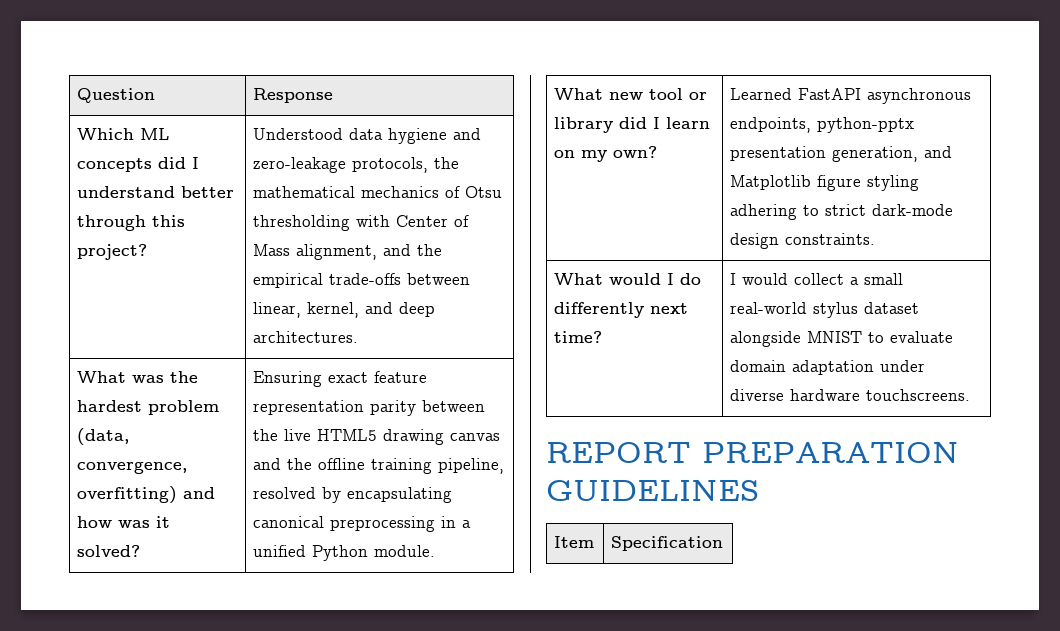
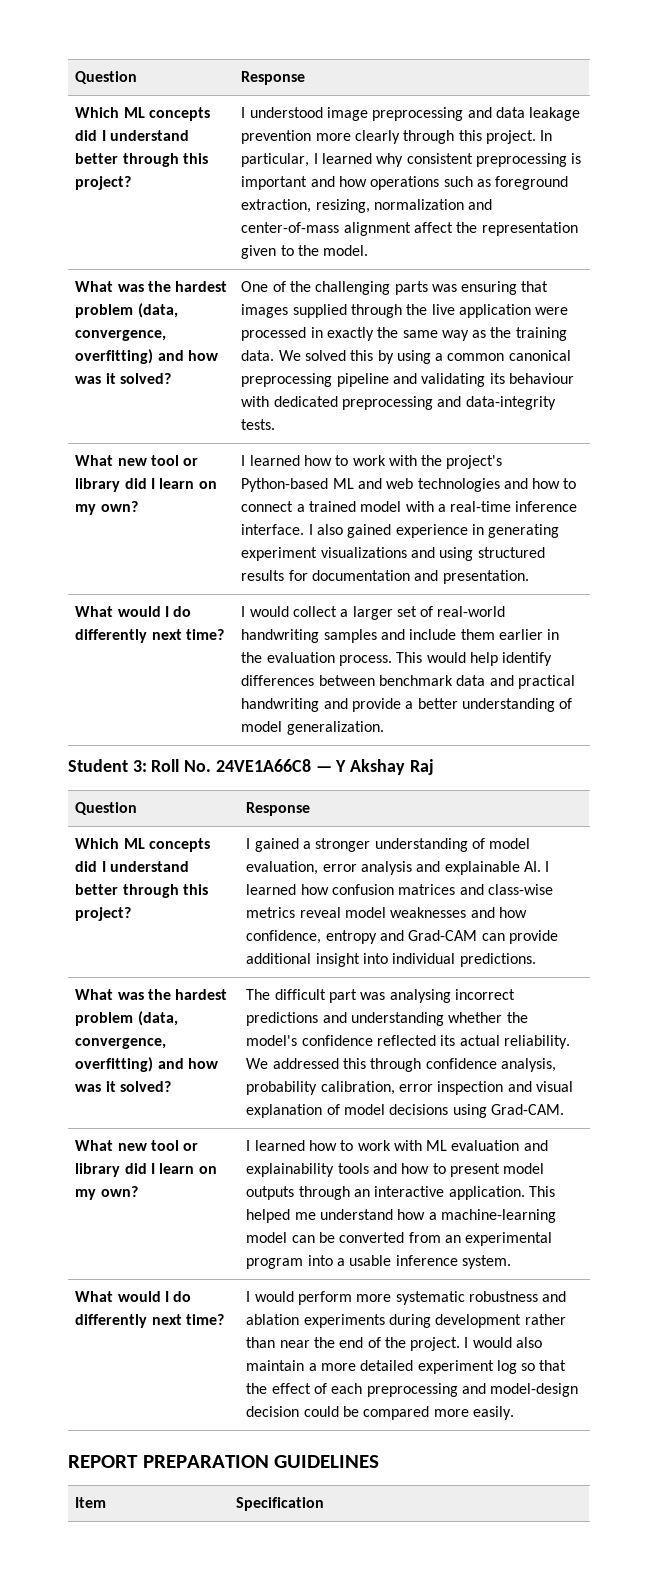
[253,128,482,144] [253,157,460,173] [253,186,503,198] [253,215,470,231] [253,244,443,260] [253,273,471,288] [253,302,436,318] [253,331,359,343] Understood data hygiene and zero-leakage protocols, the mathematical mechanics of Otsu thresholding with Center of Mass alignment, and the empirical trade-offs between linear, kernel, and deep architectures. -> [241,107,581,121] [241,130,553,144] [241,153,582,167] [241,176,569,190] [241,199,493,213] [241,222,578,236] [241,245,369,259] I understood image preprocessing and data leakage prevention more clearly through this project. In particular, I learned why consistent preprocessing is important and how operations such as foreground extraction, resizing, normalization and center-of-mass alignment affect the representation given to the model.
[253,371,428,387] [253,400,486,416] [253,429,501,445] [253,458,505,474] [253,487,453,503] [253,516,472,532] [253,545,436,561] Ensuring exact feature representation parity between the live HTML5 drawing canvas and the offline training pipeline, resolved by encapsulating canonical preprocessing in a unified Python module. -> [241,281,549,295] [241,304,569,318] [241,327,567,341] [241,350,571,364] [241,373,574,387] [241,396,556,410] [241,419,276,430] One of the challenging parts was ensuring that images supplied through the live application were processed in exactly the same way as the training data. We solved this by using a common canonical preprocessing pipeline and validating its behaviour with dedicated preprocessing and data-integrity tests.
[730,88,972,104] [730,117,915,133] [730,146,953,162] [730,175,920,191] [730,204,954,220] [730,233,876,249] Learned FastAPI asynchronous endpoints, python-pptx presentation generation, and Matplotlib figure styling adhering to strict dark-mode design constraints. -> [241,455,503,469] [241,478,577,492] [241,501,578,512] [241,524,560,538] [241,547,545,561] [241,570,529,584] I learned how to work with the project's Python-based ML and web technologies and how to connect a trained model with a real-time inference interface. I also gained experience in generating experiment visualizations and using structured results for documentation and presentation.
[864,273,904,285] [730,302,920,318] [730,331,954,347] [730,360,926,375] [730,389,971,401] small real-world stylus dataset alongside MNIST to evaluate domain adaptation under diverse hardware touchscreens. -> [352,606,506,620] [241,629,560,643] [241,652,553,666] [241,675,575,689] [241,698,573,712] [241,721,384,735] [68,759,434,775] [75,802,138,815] [246,802,311,816] [75,838,210,852] [75,861,189,872] [75,884,208,898] [75,907,132,921] [246,838,531,852] [246,861,550,875] [246,884,553,895] [246,907,527,918] [246,930,558,944] [246,953,536,967] [75,989,228,1000] [75,1011,178,1026] [75,1038,167,1049] [75,1057,218,1072] [75,1081,171,1092] [246,989,515,1003] [246,1012,528,1026] [246,1035,570,1049] [246,1058,556,1072] [246,1081,573,1095] [246,1104,564,1118] [75,1140,199,1151] [75,1163,217,1177] [75,1186,138,1200] [246,1140,548,1151] [246,1163,545,1177] [246,1186,555,1200] [246,1209,556,1223] [246,1232,553,1246] [246,1255,511,1269] [75,1291,192,1302] [75,1314,224,1328] [246,1291,567,1305] [246,1314,566,1328] [246,1337,543,1351] [246,1360,567,1374] [246,1383,579,1397] [246,1406,514,1420] larger set of real-world handwriting samples and include them earlier in the evaluation process. This would help identify differences between benchmark data and practical handwriting and provide a better understanding of model generalization. // Student 3: Roll No. 24VE1A66C8 — Y Akshay Raj // Question | Response // Which ML concepts did I understand better through this project? | I gained a stronger understanding of model evaluation, error analysis and explainable AI. I learned how confusion matrices and class-wise metrics reveal model weaknesses and how confidence, entropy and Grad-CAM can provide additional insight into individual predictions. // What was the hardest problem (data, convergence, overfitting) and how was it solved? | The difficult part was analysing incorrect predictions and understanding whether the model's confidence reflected its actual reliability. We addressed this through confidence analysis, probability calibration, error inspection and visual explanation of model decisions using Grad-CAM. // What new tool or library did I learn on my own? | I learned how to work with ML evaluation and explainability tools and how to present model outputs through an interactive application. This helped me understand how a machine-learning model can be converted from an experimental program into a usable inference system. // What would I do differently next time? | I would perform more systematic robustness and ablation experiments during development rather than near the end of the project. I would also maintain a more detailed experiment log so that the effect of each preprocessing and model-design decision could be compared more easily.

